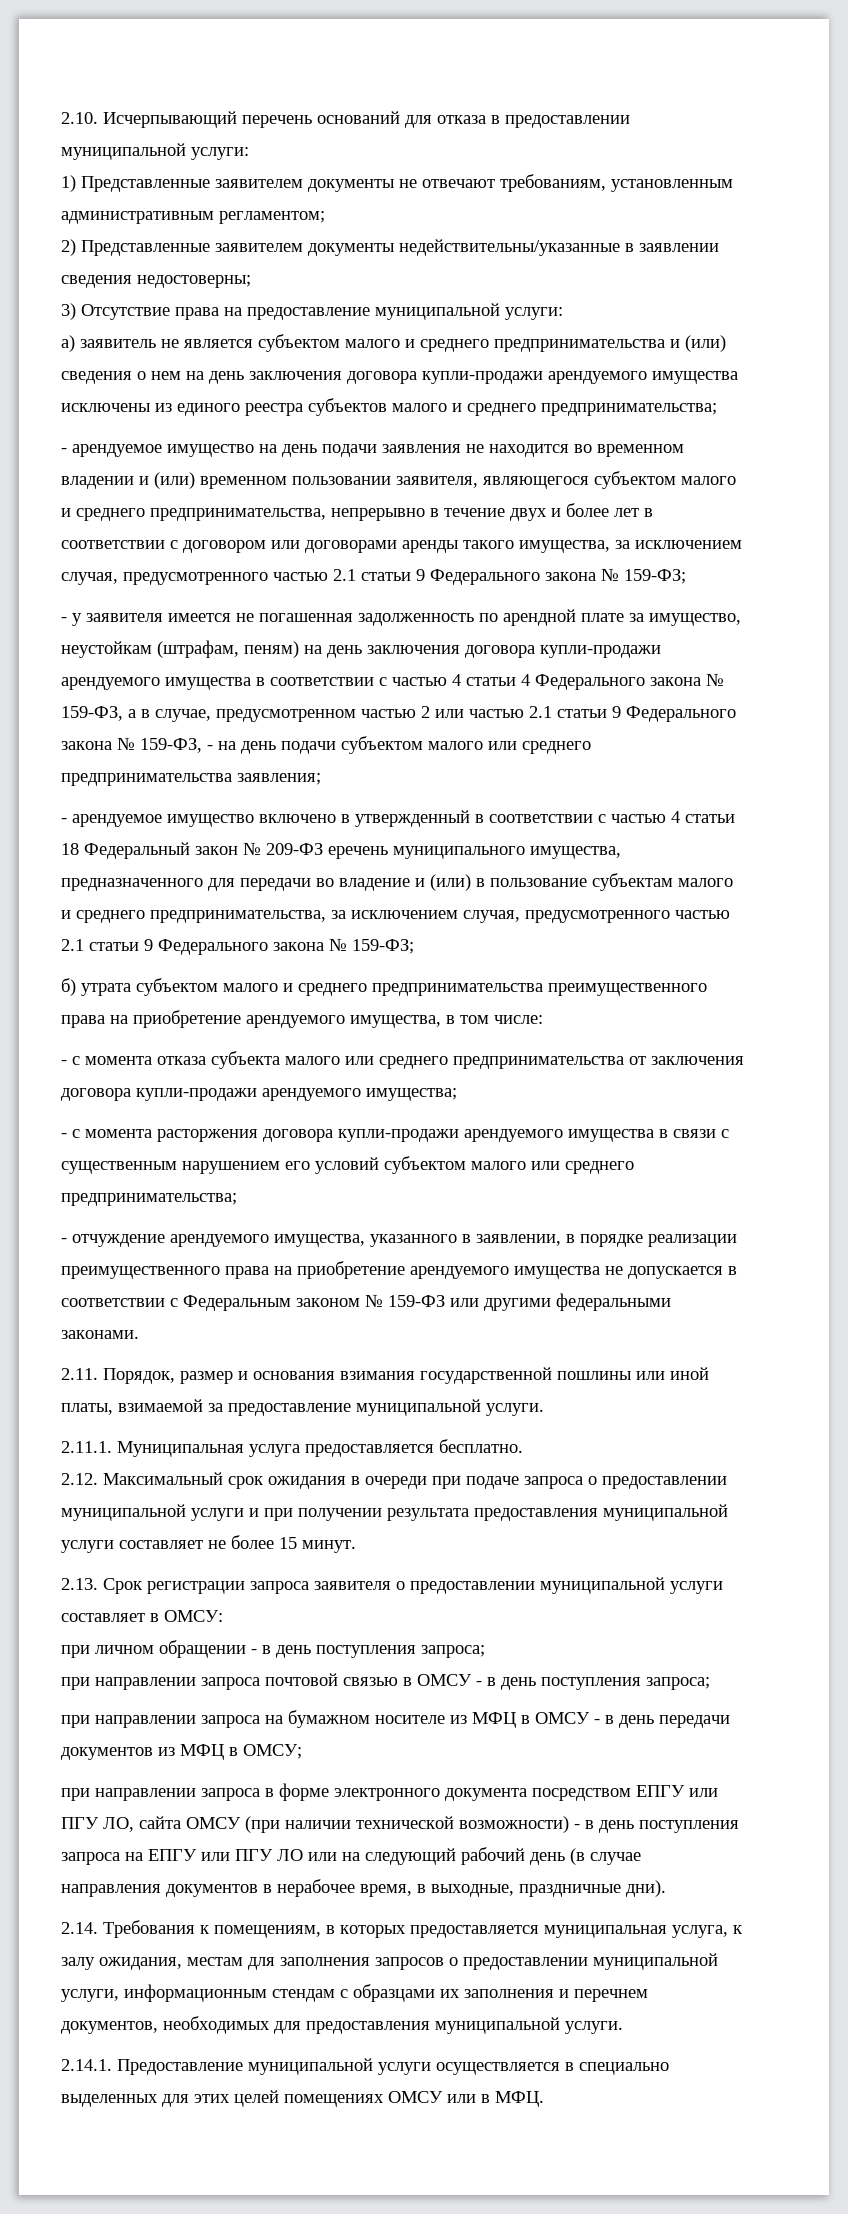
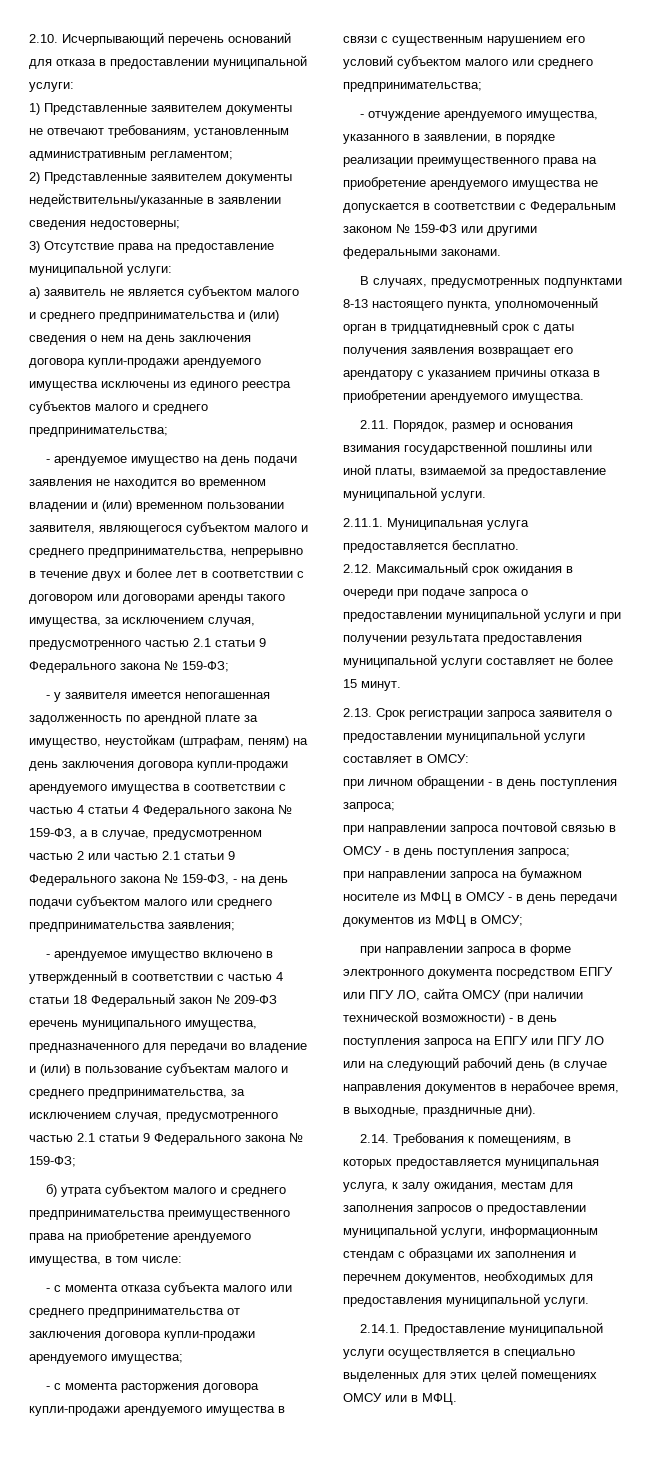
[236,613,353,622] не погашенная -> [185,692,271,699] непогашенная
(139, 1334) none -> [360,276,623,288] [343,297,598,311] [343,320,574,334] [343,347,573,357] [343,370,600,380] [343,390,584,403] // В случаях, предусмотренных подпунктами 8-13 настоящего пункта, уполномоченный орган в тридцатидневный срок с даты получения заявления возвращает его арендатору с указанием причины отказа в приобретении арендуемого имущества.

